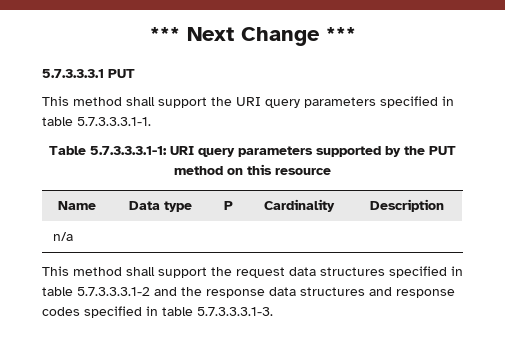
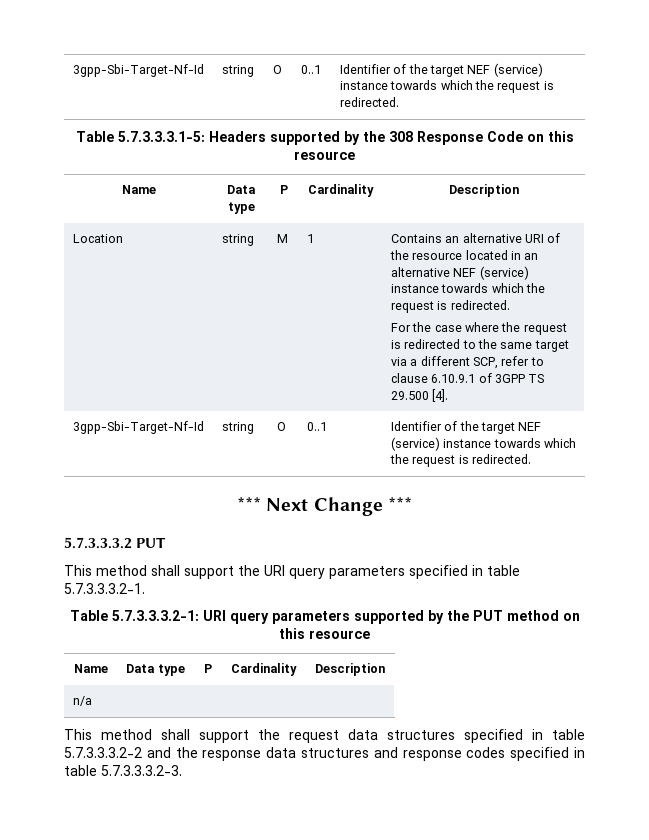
(149, 34) none -> [72,64,204,77] [221,65,254,77] [272,65,282,74] [300,65,321,74] [339,63,543,77] [339,80,554,93] [339,97,399,107] [75,131,574,145] [294,151,355,160] [122,185,156,194] [227,185,256,194] [227,202,255,214] [279,185,288,194] [308,184,374,197] [448,184,519,197] [72,234,123,243] [221,234,254,246] [276,234,288,243] [306,234,314,243] [390,233,561,243] [389,250,539,260] [390,266,529,280] [390,283,546,293] [390,300,510,313] [390,322,567,335] [390,339,569,352] [390,356,544,369] [390,373,545,383] [390,389,449,402] [72,421,204,434] [221,422,254,434] [276,422,286,431] [306,422,327,431] [390,421,542,434] [390,437,577,451] [389,454,532,467] 3gpp-Sbi-Target-Nf-Id | string | O | 0..1 | Identifier of the target NEF (service) instance towards which the request is redirected. // Table 5.7.3.3.3.1-5: Headers supported by the 308 Response Code on this resource // Name | Data type | P | Cardinality | Description // Location | string | M | 1 | Contains an alternative URI of the resource located in an alternative NEF (service) instance towards which the request is redirected. // For the case where the request is redirected to the same target via a different SCP, refer to clause 6.10.9.1 of 3GPP TS 29.500 [4]. // 3gpp-Sbi-Target-Nf-Id | string | O | 0..1 | Identifier of the target NEF (service) instance towards which the request is redirected. //
[42,69,104,78] 5.7.3.3.3.1 -> [64,537,132,549] 5.7.3.3.3.2
[77,117,151,126] [49,146,167,155] 5.7.3.3.3.1-1. // Table 5.7.3.3.3.1-1: -> [64,583,145,594] [69,610,199,621] 5.7.3.3.3.2-1. // Table 5.7.3.3.3.2-1:
[77,287,150,296] 5.7.3.3.3.1-2 -> [64,747,142,758] 5.7.3.3.3.2-2
[197,307,273,316] 5.7.3.3.3.1-3. -> [101,765,182,776] 5.7.3.3.3.2-3.

